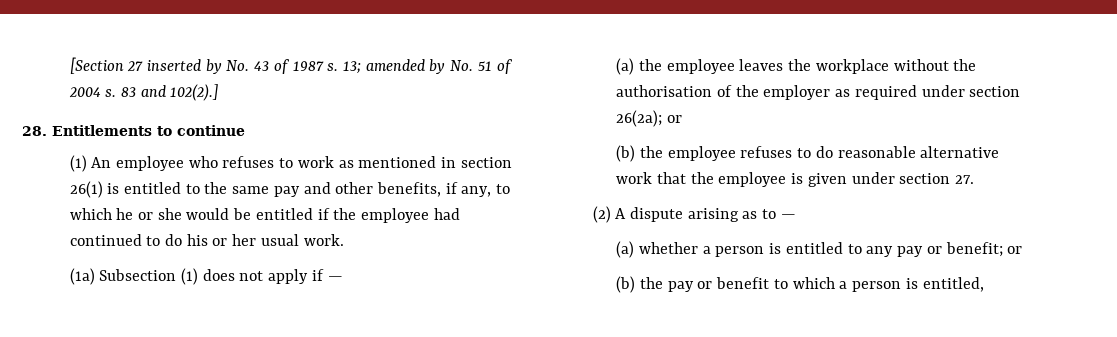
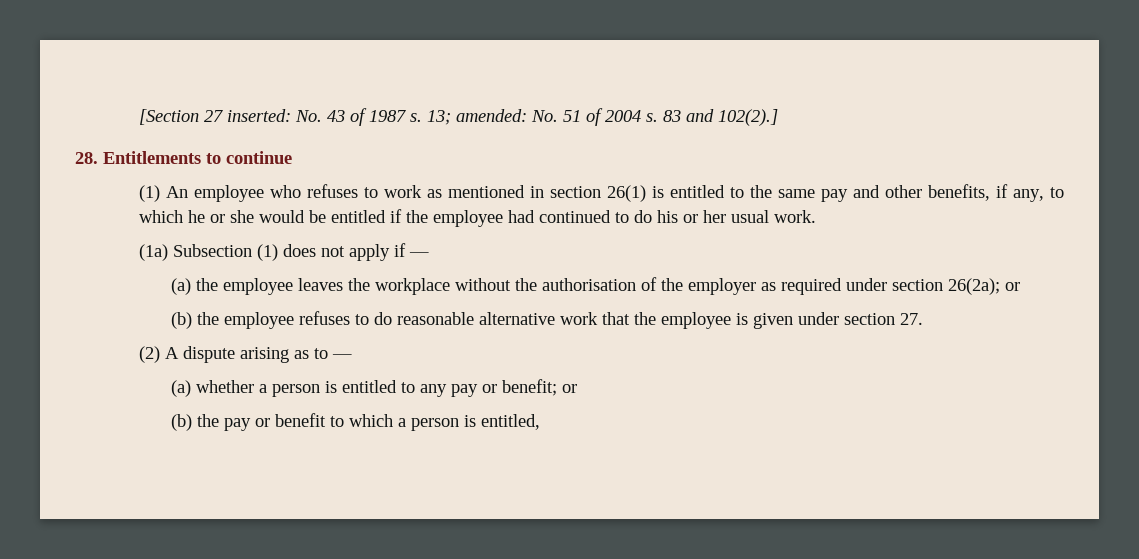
[146,59,222,74] inserted by -> [227,109,292,122] inserted:
[365,59,446,74] amended by -> [456,109,528,122] amended:

